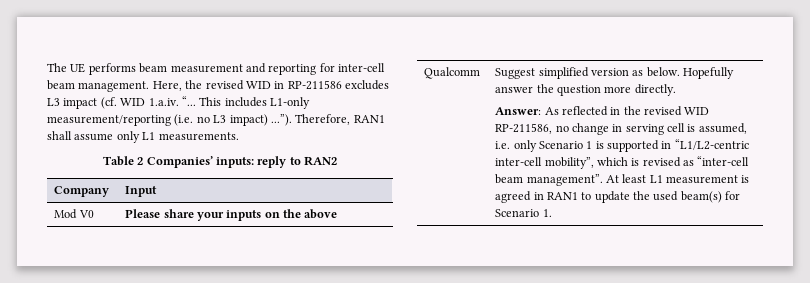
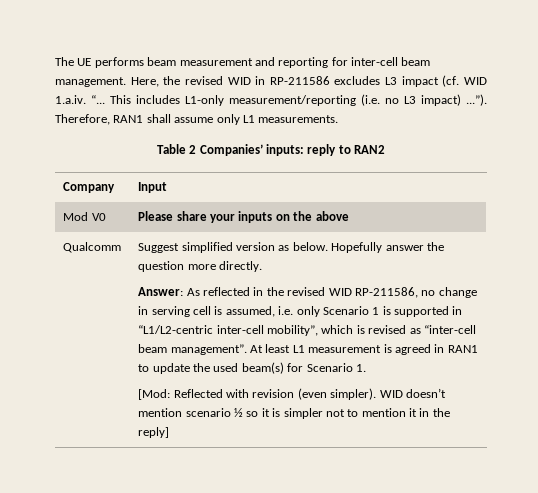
(552, 213) none -> [138,388,446,400] [138,408,450,419] [138,427,170,438] // [Mod: Reflected with revision (even simpler). WID doesn’t mention scenario ½ so it is simpler not to mention it in the reply]

